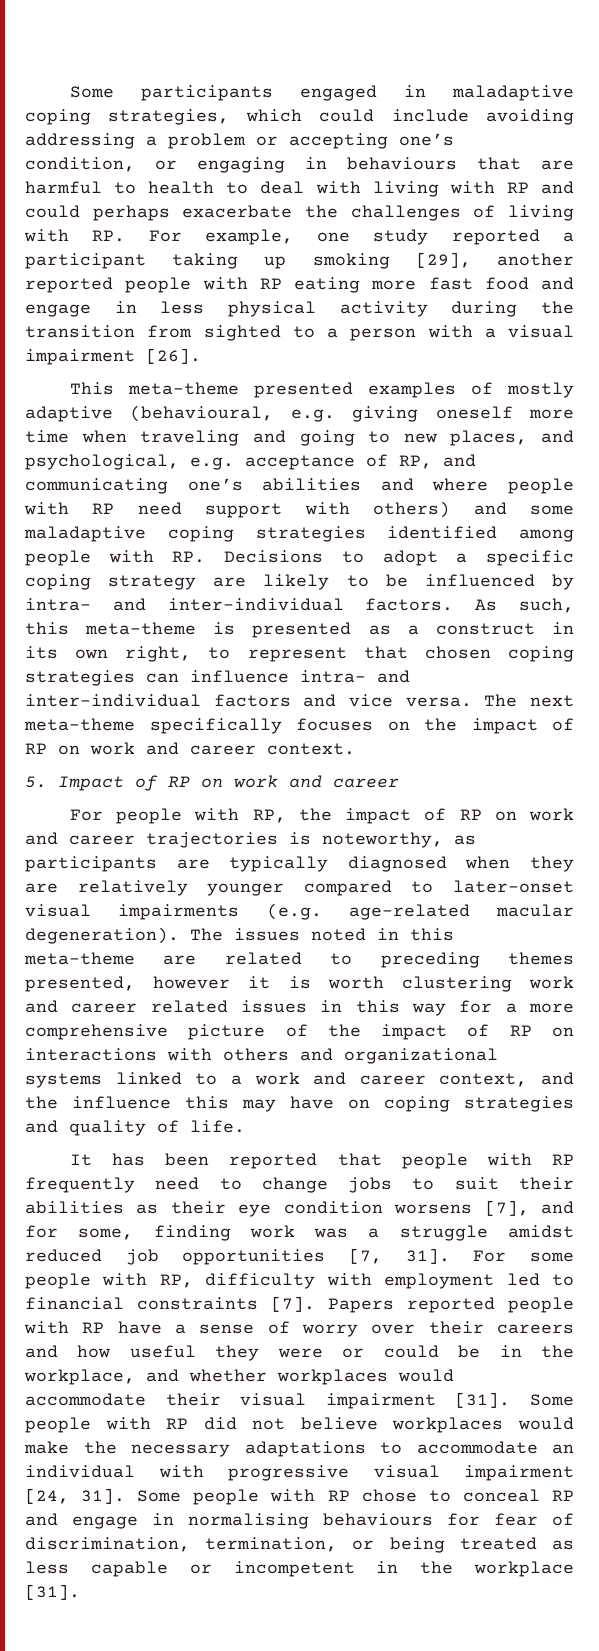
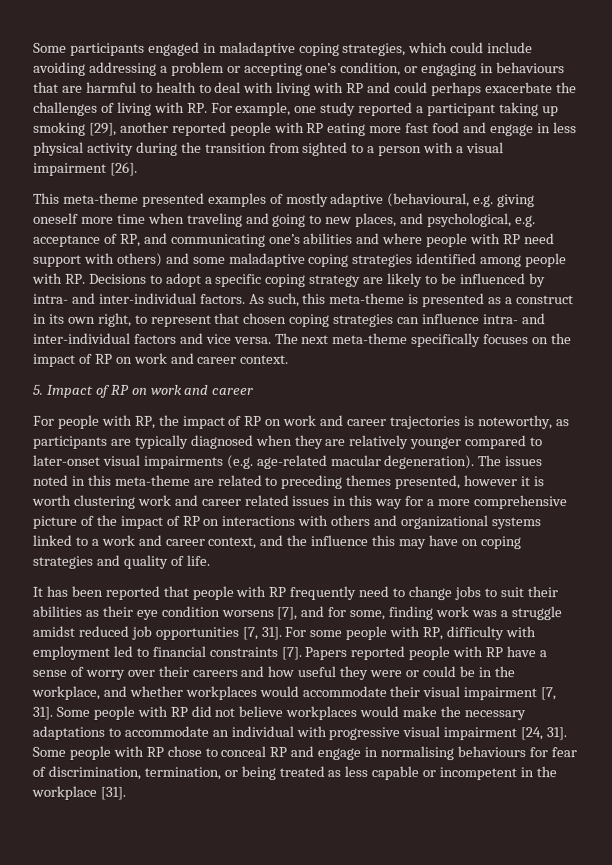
[455,1392,511,1408] [31]. -> [540,687,557,701] [32,706,53,720] [7, 31].

